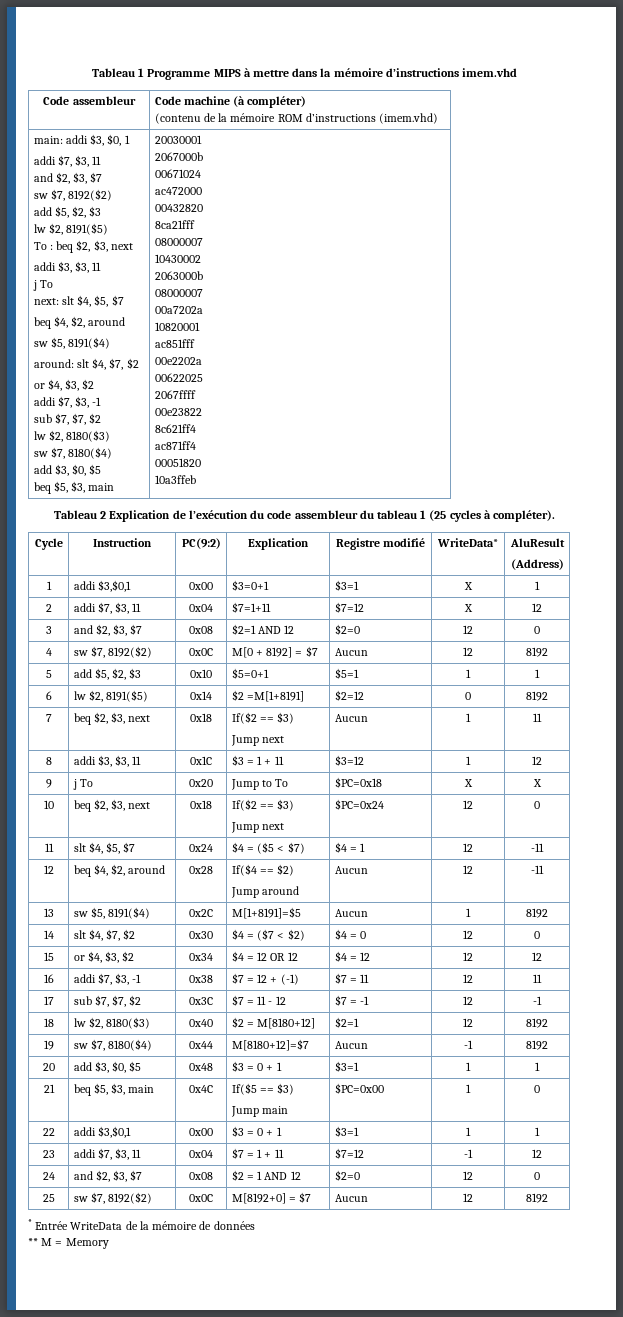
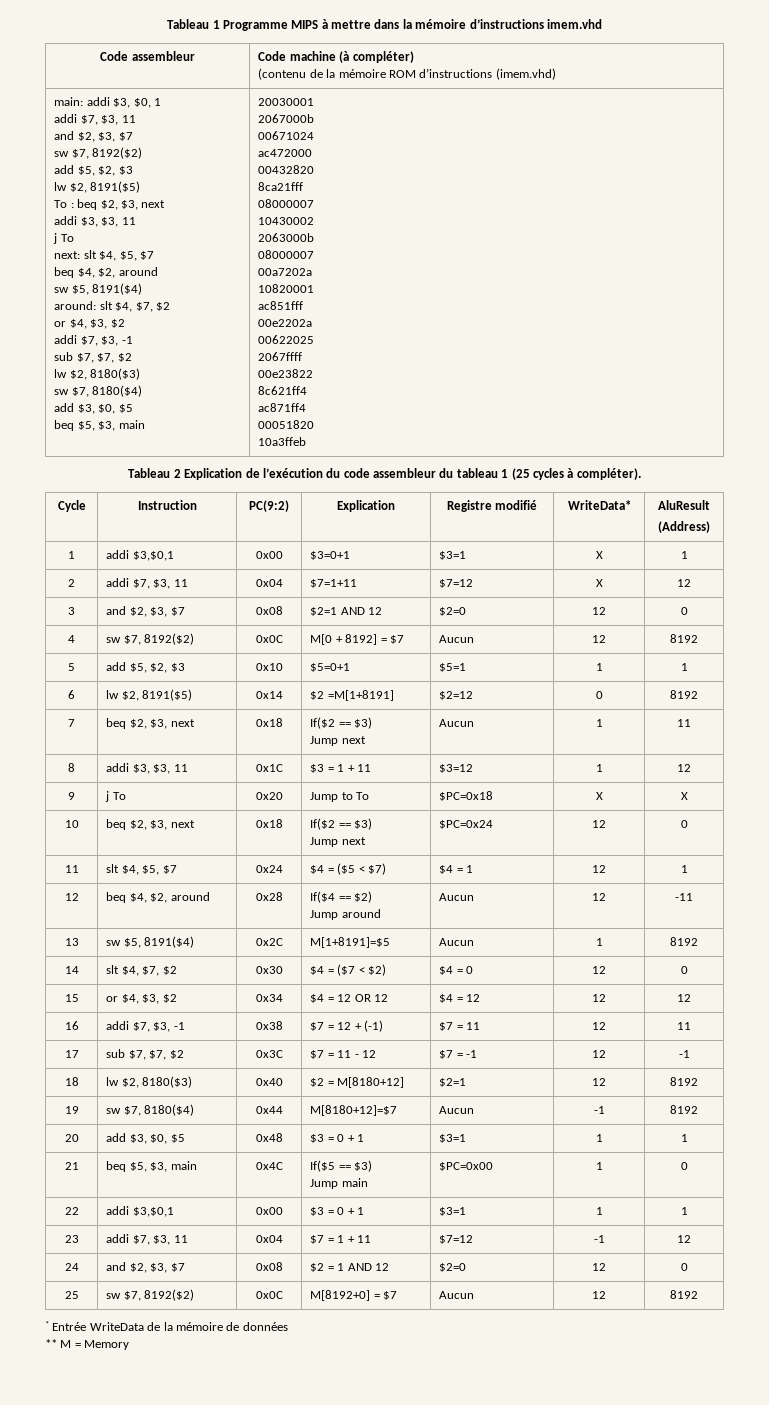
[531,843,544,852] -11 -> [680,865,688,873] 1

